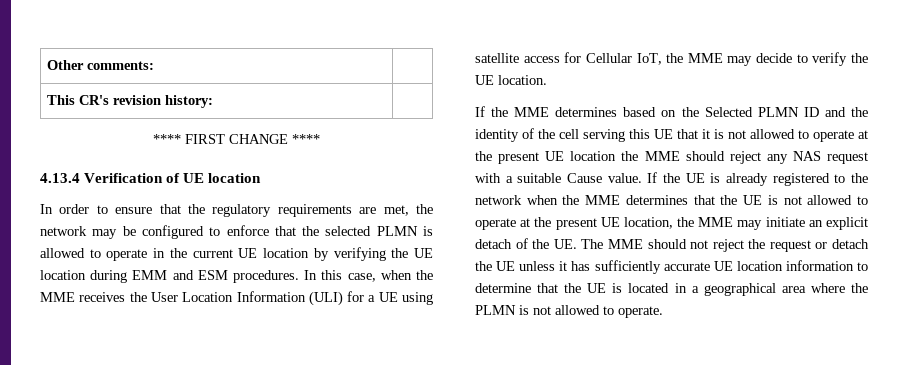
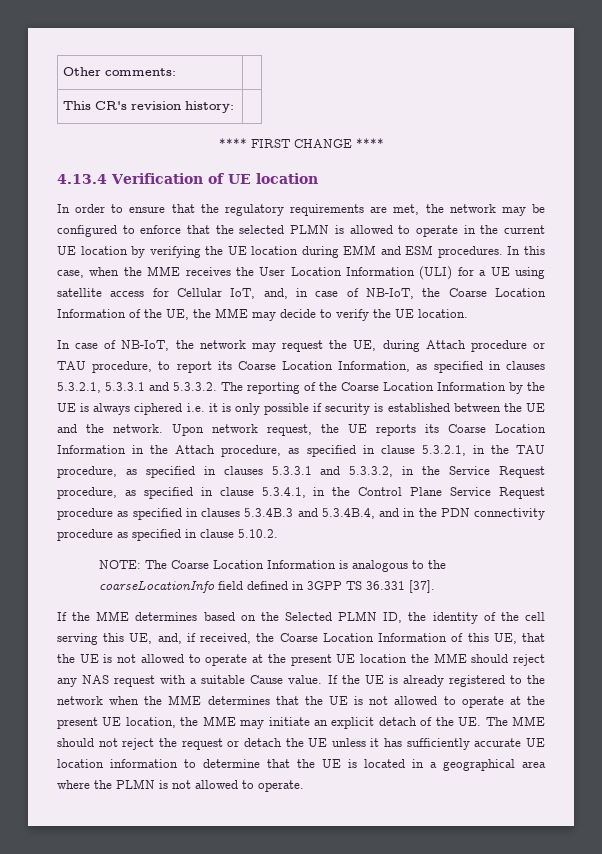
(662, 59) none -> [263,288,546,299] [57,309,189,320] and, in case of NB-IoT, the Coarse Location Information of the UE,
(547, 80) none -> [57,340,545,352] [57,361,545,373] [57,382,545,394] [57,403,545,415] [57,424,546,436] [57,445,545,457] [57,466,546,478] [57,487,546,499] [57,508,545,520] [57,529,278,541] [99,560,447,572] [99,580,436,593] // In case of NB-IoT, the network may request the UE, during Attach procedure or TAU procedure, to report its Coarse Location Information, as specified in clauses 5.3.2.1, 5.3.3.1 and 5.3.3.2. The reporting of the Coarse Location Information by the UE is always ciphered i.e. it is only possible if security is established between the UE and the network. Upon network request, the UE reports its Coarse Location Information in the Attach procedure, as specified in clause 5.3.2.1, in the TAU procedure, as specified in clauses 5.3.3.1 and 5.3.3.2, in the Service Request procedure, as specified in clause 5.3.4.1, in the Control Plane Service Request procedure as specified in clauses 5.3.4B.3 and 5.3.4B.4, and in the PDN connectivity procedure as specified in clause 5.10.2. // NOTE: The Coarse Location Information is analogous to the coarseLocationInfo field defined in 3GPP TS 36.331 [37].
[803,107,846,117] ID and -> [383,612,403,623] ID,
[654,129,710,139] UE that it -> [129,633,545,644] [57,654,99,663] UE, and, if received, the Coarse Location Information of this UE, that the UE

